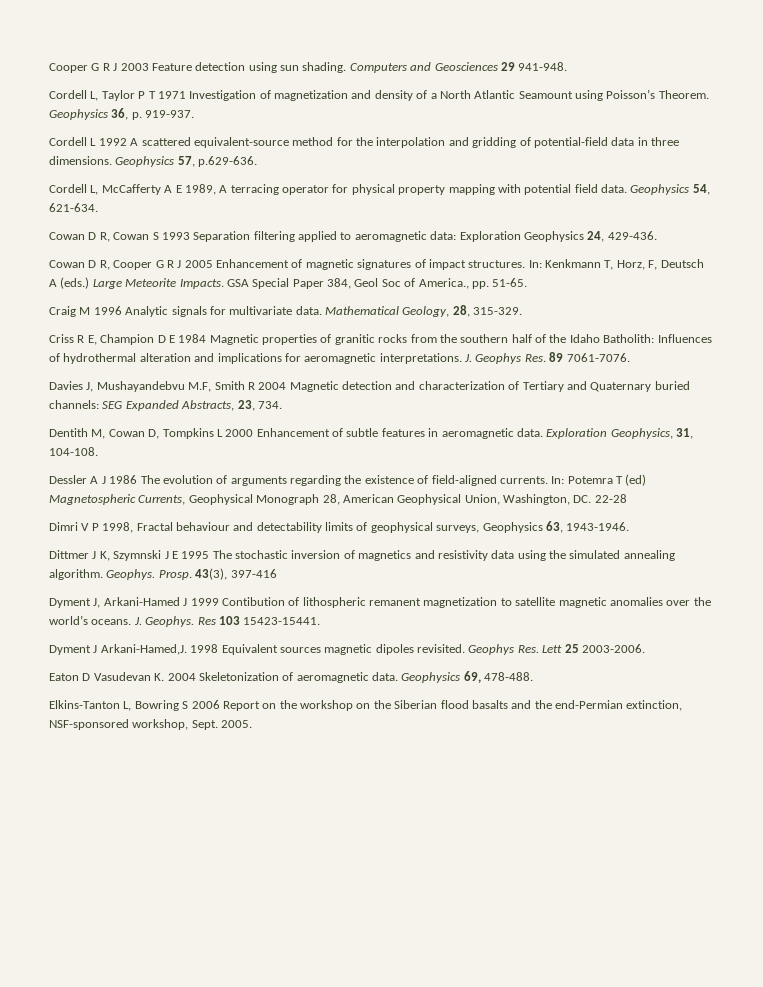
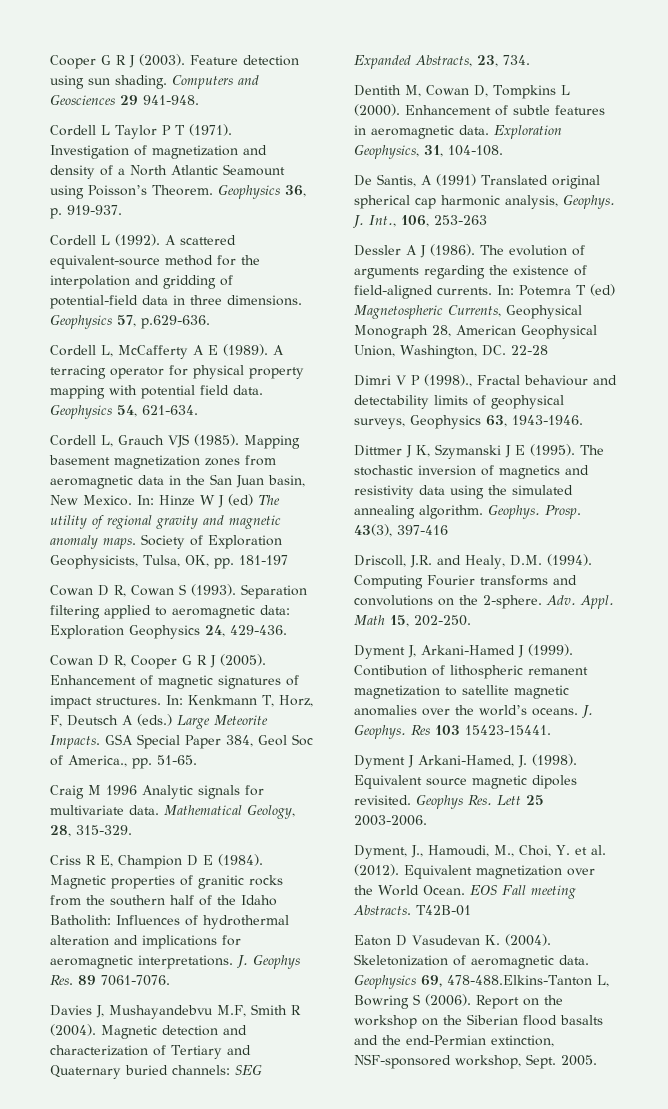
[49,63,149,73] Cooper G R J 2003 -> [50,54,185,69] Cooper G R J (2003).
[90,91,99,101] L, -> [101,125,110,135] L
[157,91,186,99] 1971 -> [188,124,232,136] (1971).
[98,138,127,146] 1992 -> [115,234,160,246] (1992).
[184,184,216,195] 1989, -> [223,344,268,356] (1989).
(98, 207) none -> [50,434,300,449] [49,455,276,469] [50,474,305,489] [50,494,280,508] [50,515,281,529] [50,534,282,549] [50,555,288,569] // Cordell L, Grauch VJS (1985). Mapping basement magnetization zones from aeromagnetic data in the San Juan basin, New Mexico. In: Hinze W J (ed) The utility of regional gravity and magnetic anomaly maps. Society of Exploration Geophysicists, Tulsa, OK, pp. 181-197
[161,232,190,240] 1993 -> [191,584,236,596] (1993).
[184,260,213,268] 2005 -> [220,654,266,666] (2005).
[178,334,207,343] 1984 -> [218,854,263,866] (1984).
[258,382,287,390] 2004 -> [50,1024,96,1036] (2004).
[225,429,254,437] 2000 -> [354,104,400,116] (2000).
(98, 451) none -> [354,174,600,189] [354,195,615,209] [353,215,487,228] // De Santis, A (1991) Translated original spherical cap harmonic analysis, Geophys. J. Int., 106, 253-263
[109,475,138,484] 1986 -> [430,244,475,256] (1986).
[102,522,134,533] 1998, -> [424,374,472,387] (1998).,
[113,550,162,561] Szymnski -> [435,444,501,459] Szymanski
[181,551,210,559] 1995 -> [530,444,575,456] (1995).
(277, 573) none -> [354,554,592,569] [354,575,577,589] [354,595,614,609] [354,615,471,627] // Driscoll, J.R. and Healy, D.M. (1994). Computing Fourier transforms and convolutions on the 2-sphere. Adv. Appl. Math 15, 202-250.
[190,598,219,606] 1999 -> [528,644,573,656] (1999).
[100,644,321,655] Arkani-Hamed,J. 1998 Equivalent sources -> [418,754,577,768] [354,775,467,789] Arkani-Hamed, J. (1998). Equivalent source
(645, 648) none -> [354,845,606,859] [354,864,595,879] [354,885,576,899] [353,905,471,916] // Dyment, J., Hamoudi, M., Choi, Y. et al. (2012). Equivalent magnetization over the World Ocean. EOS Fall meeting Abstracts. T42B-01
[167,673,196,681] 2004 -> [504,934,551,946] (2004).
[484,672,534,681] [49,700,120,709] 478-488. // Elkins-Tanton -> [447,975,592,986] 478-488.Elkins-Tanton
[191,700,220,709] 2006 -> [425,994,471,1006] (2006).

